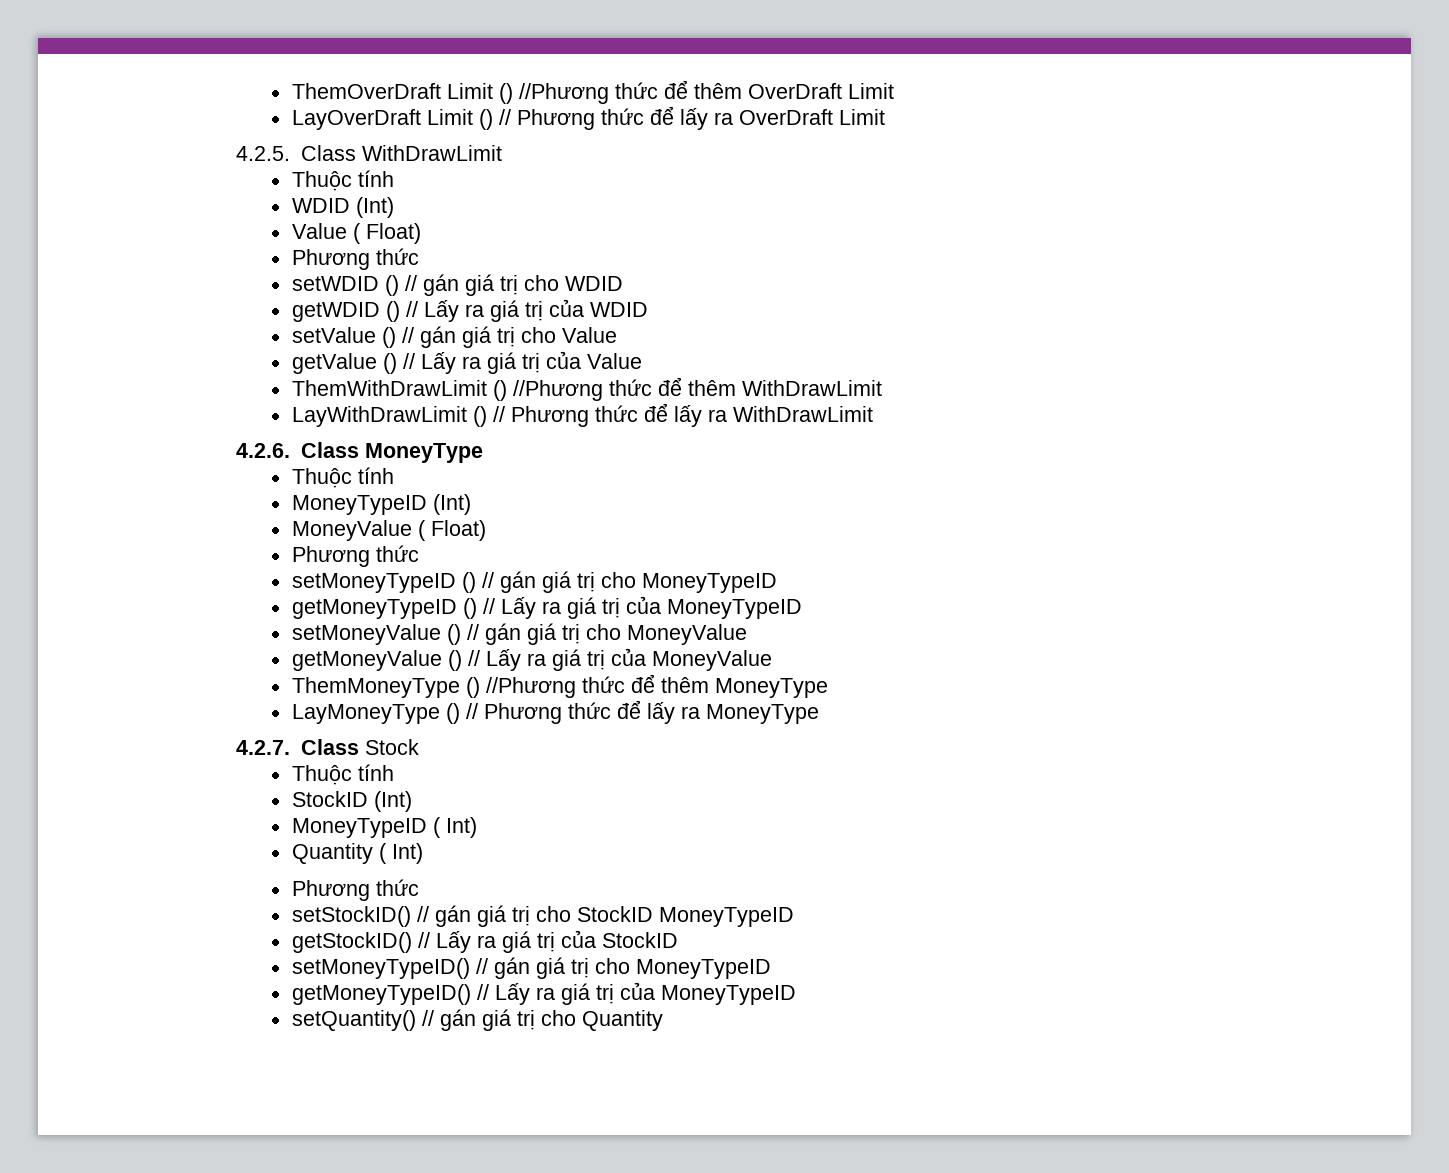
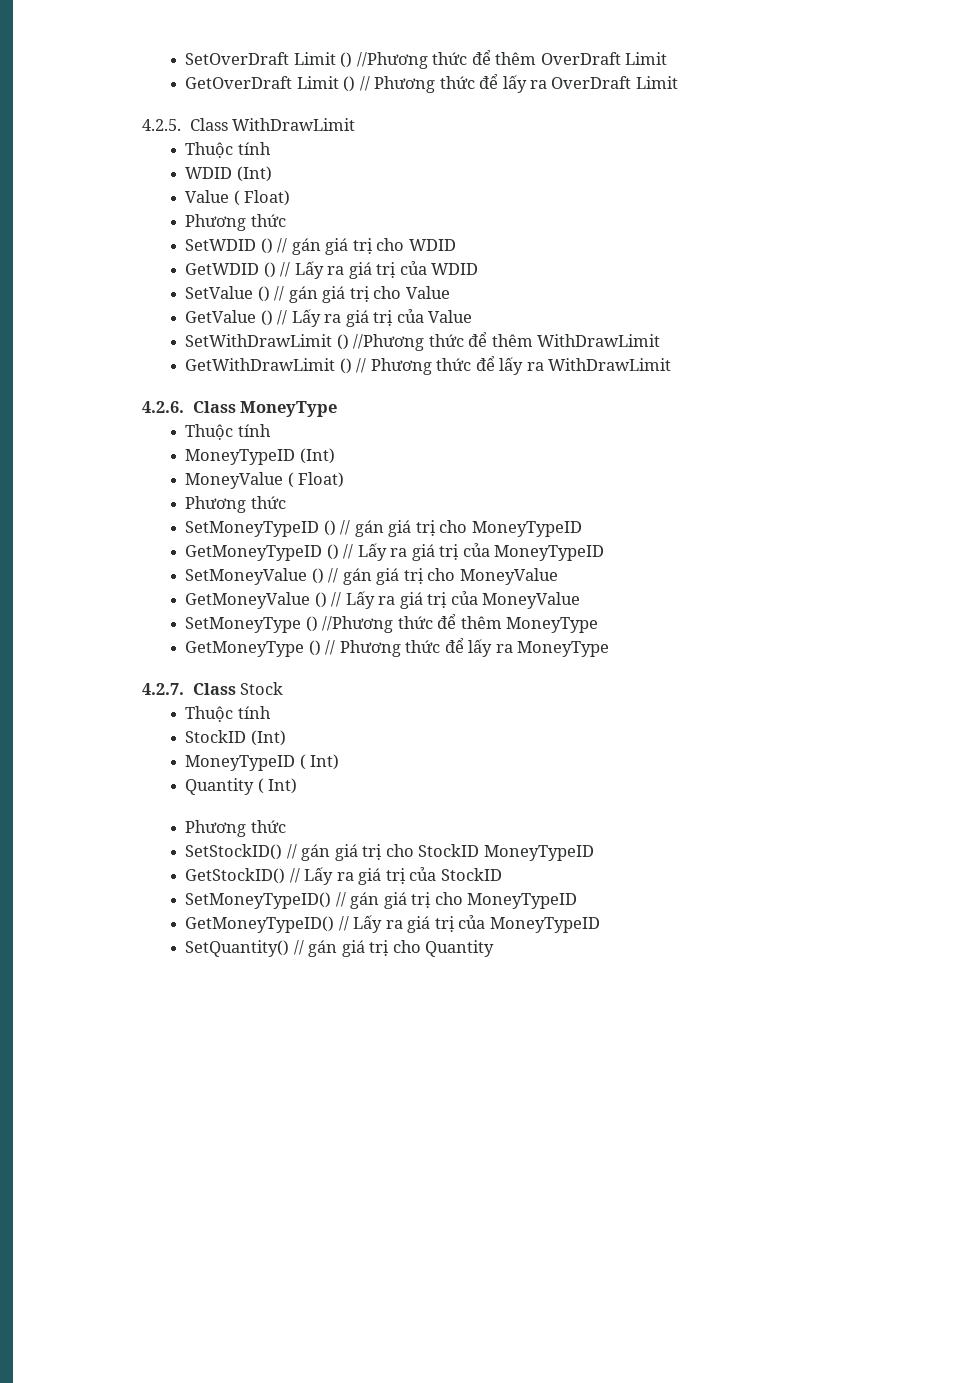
[291,83,441,99] ThemOverDraft -> [185,52,290,65] SetOverDraft
[291,109,421,130] LayOverDraft -> [185,76,293,89] GetOverDraft
[291,276,379,291] setWDID -> [185,239,257,251] SetWDID
[291,302,380,322] getWDID -> [185,263,260,275] GetWDID
[291,327,376,343] setValue -> [185,286,254,299] SetValue
[291,353,377,374] getValue -> [185,310,257,323] GetValue
[291,380,487,396] ThemWithDrawLimit -> [185,334,333,347] SetWithDrawLimit
[291,406,467,427] LayWithDrawLimit -> [185,358,336,371] GetWithDrawLimit
[291,573,456,593] setMoneyTypeID -> [185,521,320,537] SetMoneyTypeID
[291,599,457,619] getMoneyTypeID -> [185,545,323,561] GetMoneyTypeID
[291,624,441,645] setMoneyValue -> [185,568,308,585] SetMoneyValue
[291,650,442,671] getMoneyValue -> [185,592,311,609] GetMoneyValue
[291,677,460,698] ThemMoneyType -> [185,617,302,633] SetMoneyType
[291,704,440,724] LayMoneyType -> [185,641,305,657] GetMoneyType
[291,906,411,927] setStockID() -> [185,844,283,860] SetStockID()
[291,932,412,953] getStockID() -> [185,868,286,884] GetStockID()
[291,957,771,979] [291,982,796,1005] [291,1010,416,1031] setMoneyTypeID() // gán giá trị cho MoneyTypeID // getMoneyTypeID() // Lấy ra giá trị của MoneyTypeID // setQuantity() -> [185,892,578,909] [185,915,600,933] [185,940,290,957] SetMoneyTypeID() // gán giá trị cho MoneyTypeID // GetMoneyTypeID() // Lấy ra giá trị của MoneyTypeID // SetQuantity()

